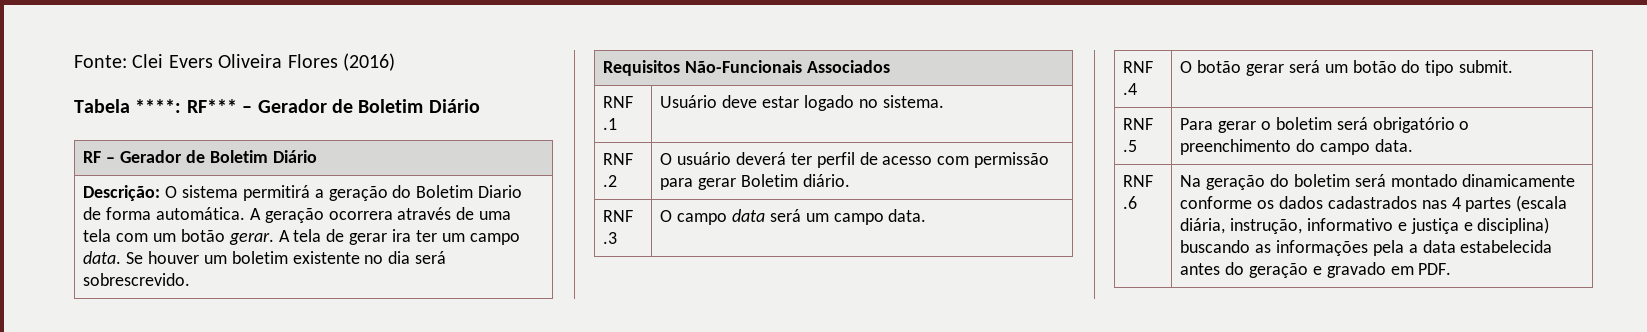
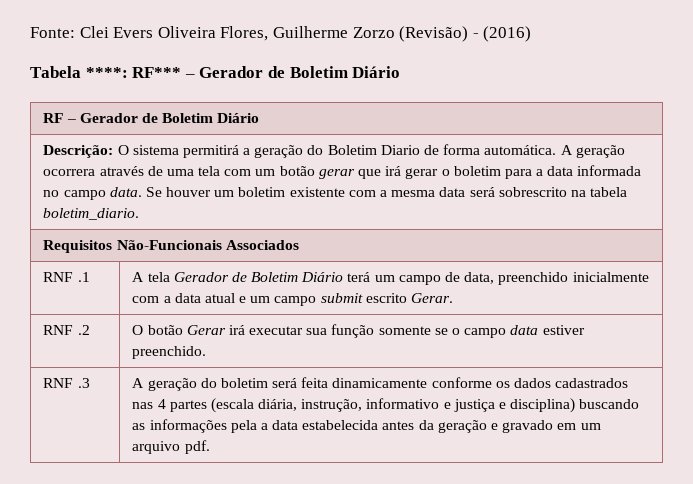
[287,54,338,68] Flores -> [220,26,479,42] Flores, Guilherme Zorzo (Revisão) -
[228,229,465,245] gerar. A tela de gerar ira ter um -> [318,165,642,179] [43,190,60,197] gerar que irá gerar o boletim para a data informada no
[364,251,447,264] [83,273,191,286] no dia será sobrescrevido. -> [348,187,628,197] [43,208,140,220] com a mesma data será sobrescrito na tabela boletim_diario.
[660,95,944,111] [603,153,634,165] [603,175,618,187] [660,152,1050,168] [660,174,850,190] [603,210,634,222] [603,232,618,244] [660,209,927,225] [1123,61,1154,73] [1123,83,1138,95] [1180,60,1514,76] [1123,118,1154,130] [1123,140,1138,152] [1180,117,1470,133] [1180,139,1413,155] [1123,175,1154,187] [1123,196,1138,209] [1180,175,1202,187] Usuário deve estar logado no sistema. // RNF .2 | O usuário deverá ter perfil de acesso com permissão para gerar Boletim diário. // RNF .3 | O campo data será um campo data. // RNF .4 | O botão gerar será um botão do tipo submit. // RNF .5 | Para gerar o boletim será obrigatório o preenchimento do campo data. // RNF .6 | Na -> [132,272,649,285] [132,293,454,306] [43,325,90,335] [132,324,585,338] [132,346,207,359] [43,378,90,388] [132,378,145,388] A tela Gerador de Boletim Diário terá um campo de data, preenchido inicialmente com a data atual e um campo submit escrito Gerar. // RNF .2 | O botão Gerar irá executar sua função somente se o campo data estiver preenchido. // RNF .3 | A
[1390,174,1458,187] montado -> [301,377,329,388] feita
[1225,262,1245,275] do -> [418,420,434,430] da
[1418,263,1452,275] PDF. -> [580,423,601,430] [132,440,210,454] um arquivo pdf.

